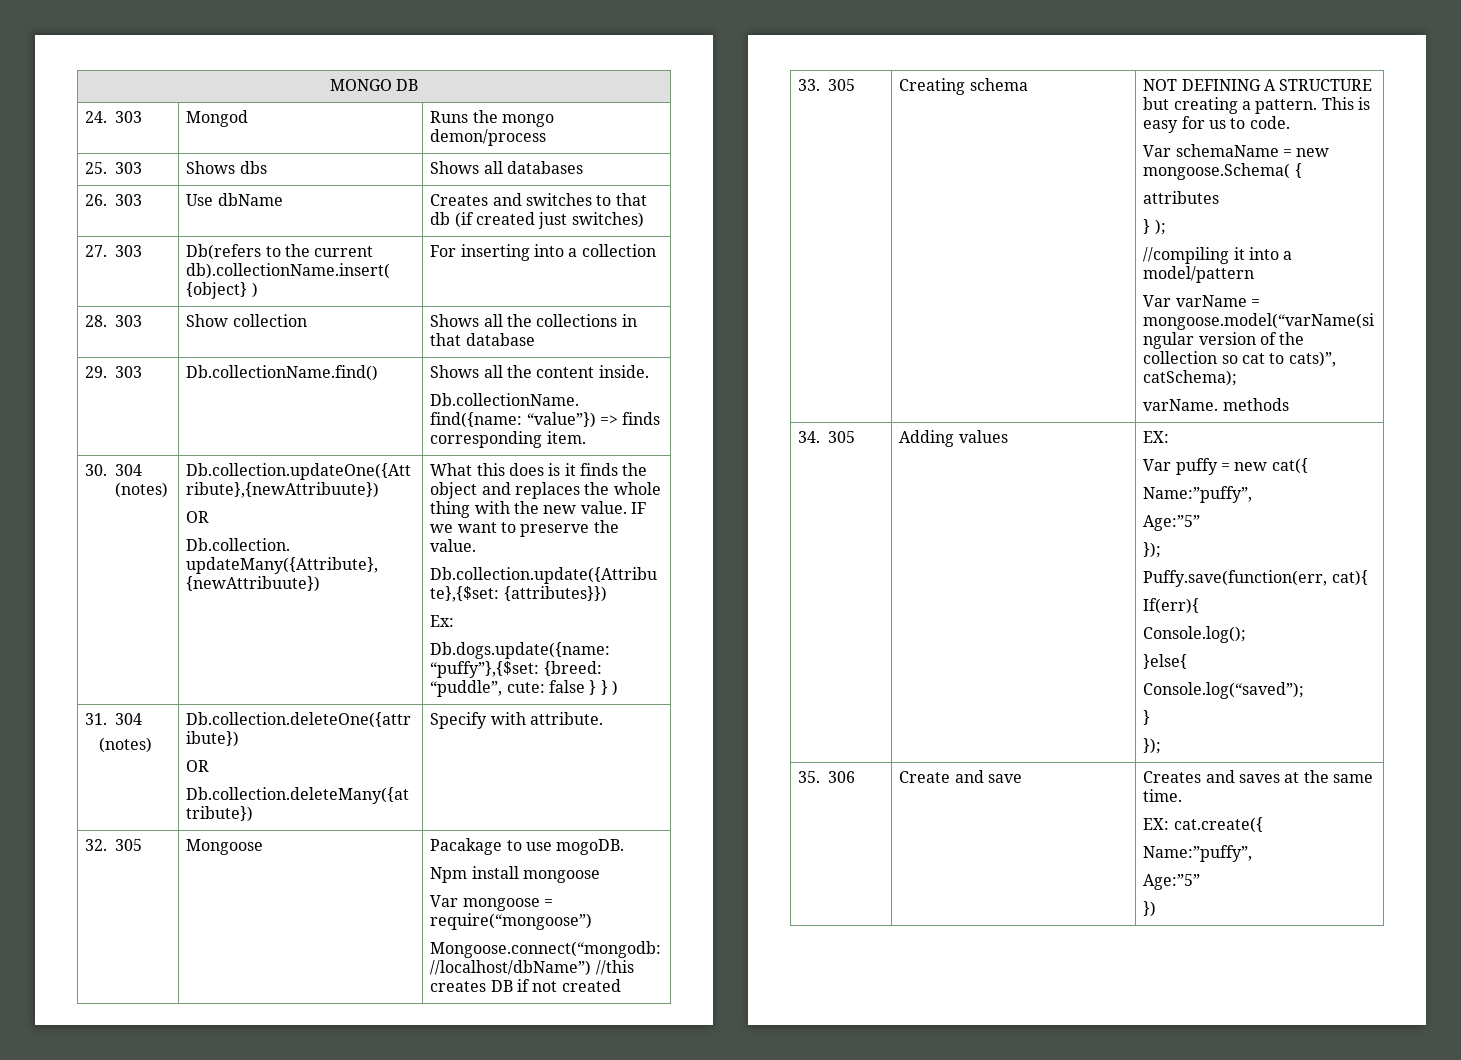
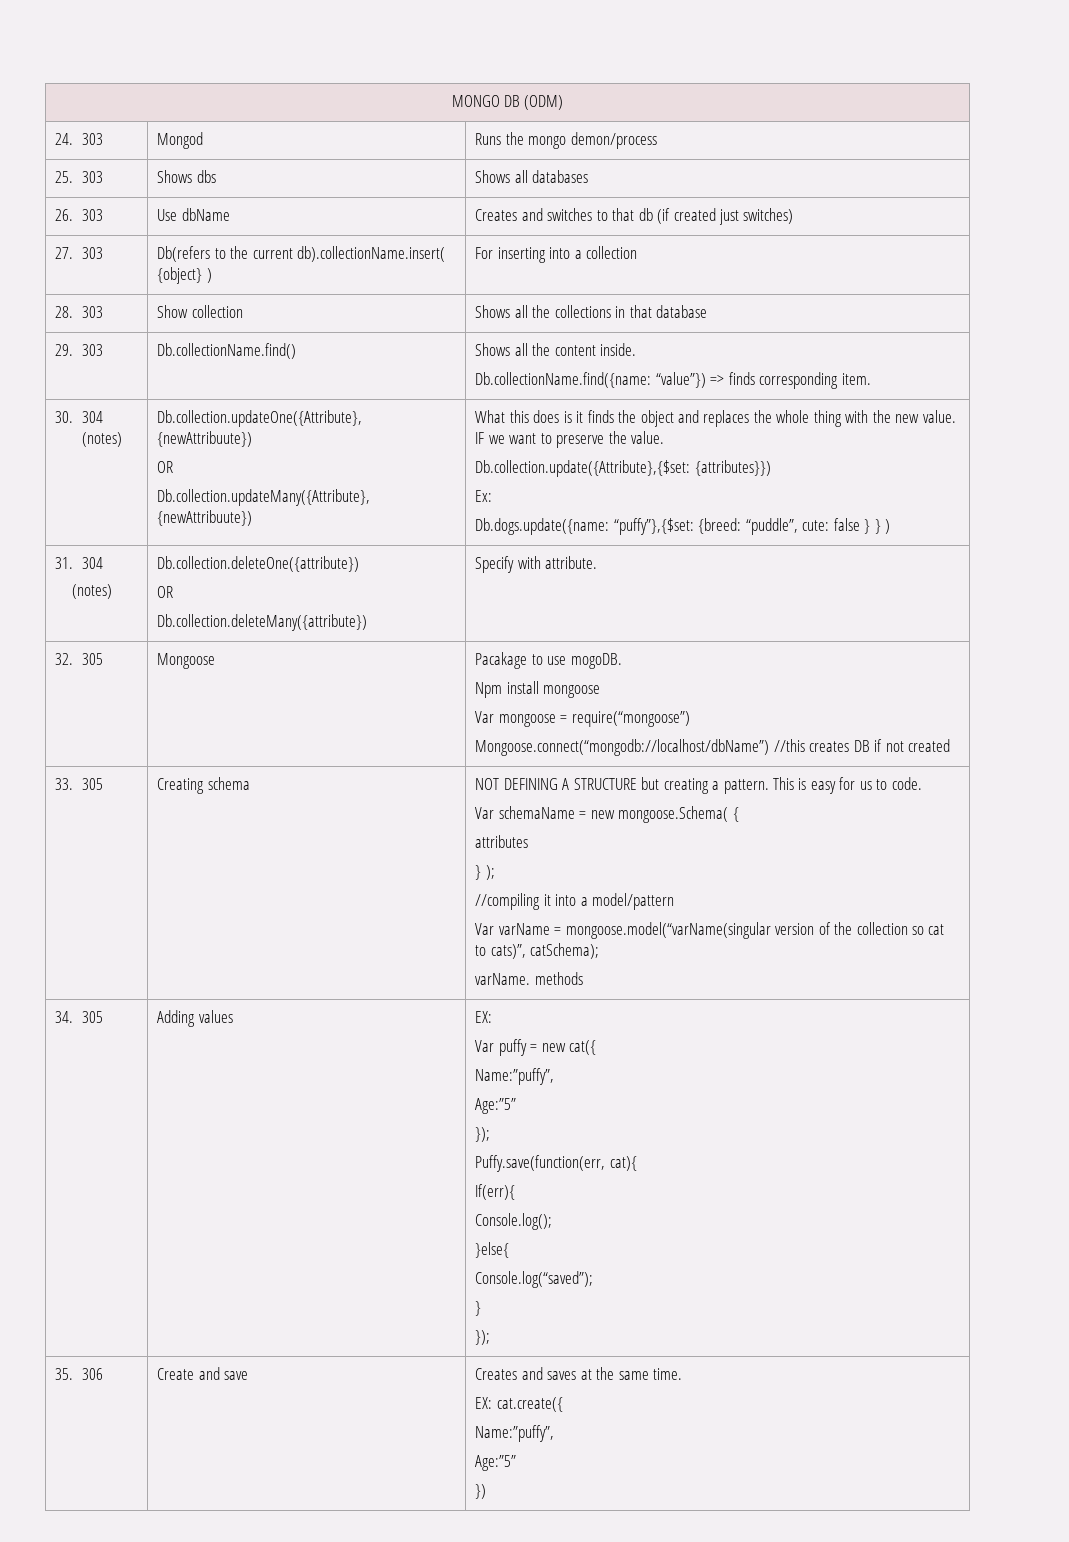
(419, 85) none -> [524,95,564,110] (ODM)

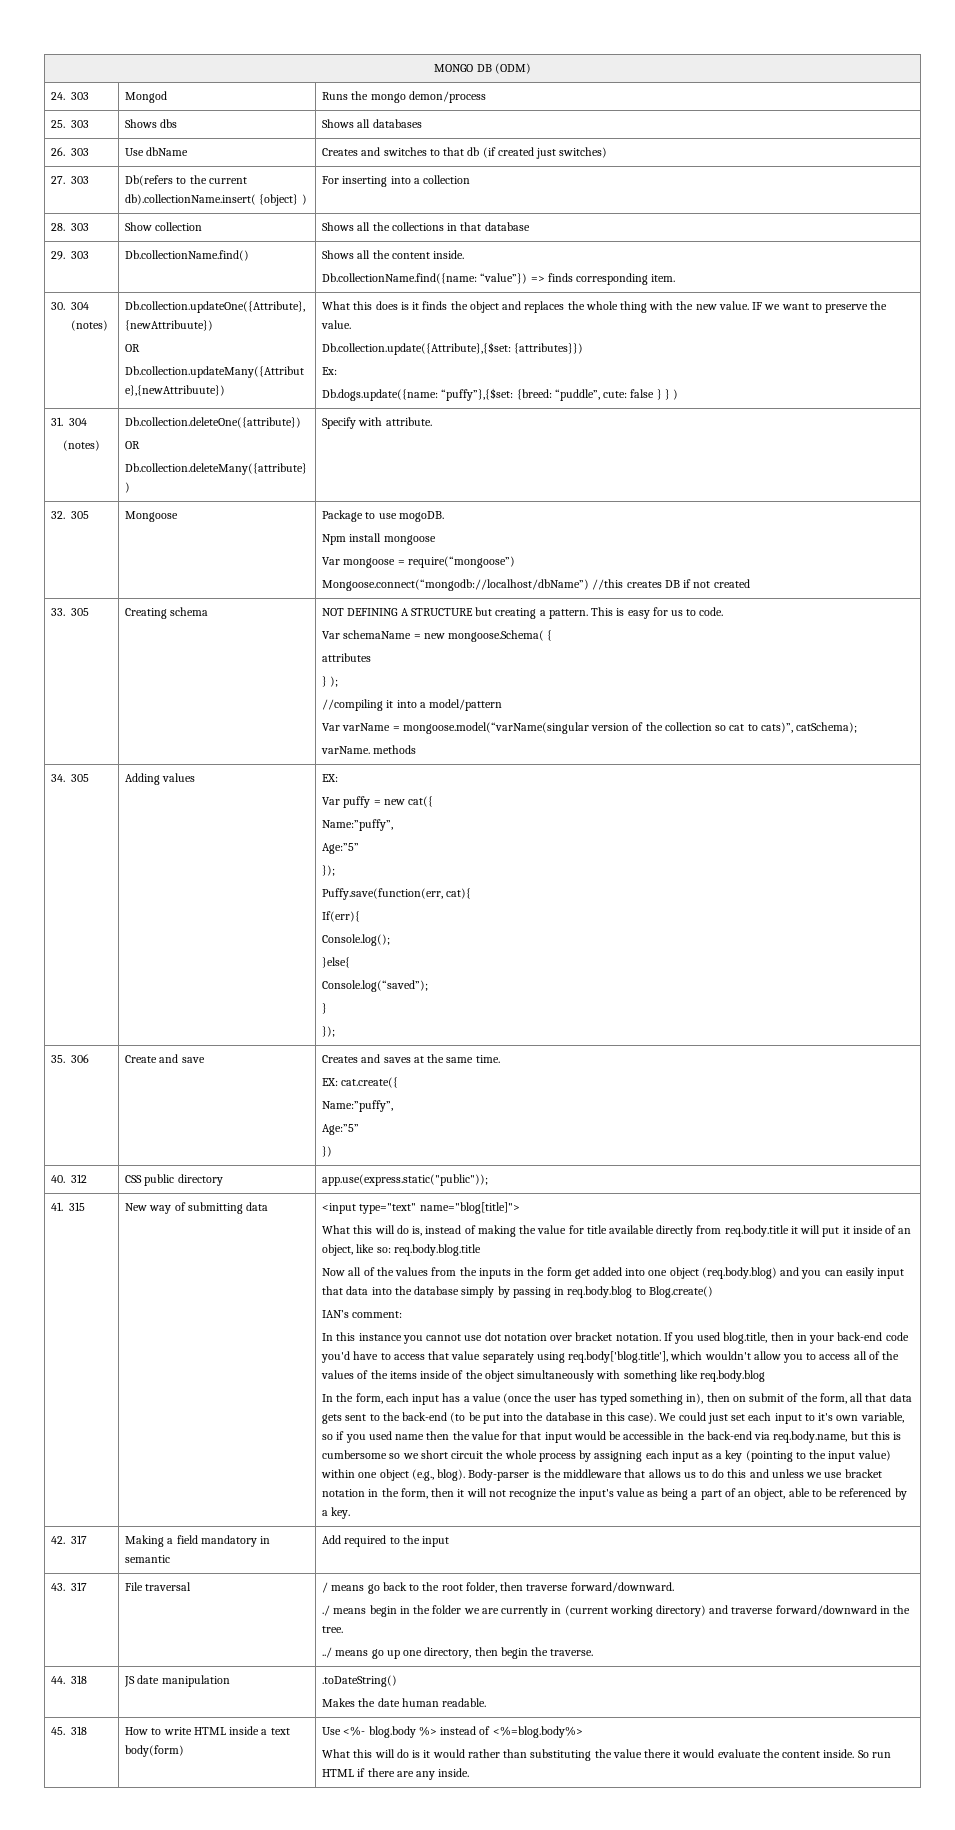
[475,652,528,669] Pacakage -> [322,510,364,522] Package
(487, 1491) none -> [51,1174,88,1183] [125,1174,223,1186] [322,1174,489,1186] [51,1202,86,1211] [125,1202,269,1214] [322,1202,520,1214] [322,1225,912,1237] [322,1244,481,1256] [322,1267,905,1279] [322,1286,713,1298] [322,1310,403,1318] [322,1332,909,1344] [321,1351,900,1363] [321,1370,765,1382] [322,1393,912,1405] [322,1412,904,1424] [322,1431,902,1443] [322,1450,891,1462] [321,1469,882,1481] [322,1488,907,1500] [322,1507,351,1519] [51,1535,88,1544] [125,1535,271,1547] [125,1555,171,1563] [322,1535,450,1547] [51,1582,88,1591] [125,1582,192,1591] [322,1582,674,1594] [322,1605,911,1617] [322,1626,344,1633] [322,1647,594,1659] [51,1675,88,1684] [124,1675,230,1687] [322,1675,398,1687] [322,1698,487,1707] [51,1726,88,1735] [125,1726,290,1735] [125,1745,185,1757] [322,1726,583,1738] [322,1749,891,1761] [322,1768,470,1780] // 40. 312 | CSS public directory | app.use(express.static("public")); // 41. 315 | New way of submitting data | <input type="text" name="blog[title]"> // What this will do is, instead of making the value for title available directly from req.body.title it will put it inside of an object, like so: req.body.blog.title // Now all of the values from the inputs in the form get added into one object (req.body.blog) and you can easily input that data into the database simply by passing in req.body.blog to Blog.create() // IAN’s comment: // In this instance you cannot use dot notation over bracket notation. If you used blog.title, then in your back-end code you'd have to access that value separately using req.body['blog.title'], which wouldn't allow you to access all of the values of the items inside of the object simultaneously with something like req.body.blog // In the form, each input has a value (once the user has typed something in), then on submit of the form, all that data gets sent to the back-end (to be put into the database in this case). We could just set each input to it's own variable, so if you used name then the value for that input would be accessible in the back-end via req.body.name, but this is cumbersome so we short circuit the whole process by assigning each input as a key (pointing to the input value) within one object (e.g., blog). Body-parser is the middleware that allows us to do this and unless we use bracket notation in the form, then it will not recognize the input's value as being a part of an object, able to be referenced by a key. // 42. 317 | Making a field mandatory in semantic | Add required to the input // 43. 317 | File traversal | / means go back to the root folder, then traverse forward/downward. // ./ means begin in the folder we are currently in (current working directory) and traverse forward/downward in the tree. // ../ means go up one directory, then begin the traverse. // 44. 318 | JS date manipulation | .toDateString() // Makes the date human readable. // 45. 318 | How to write HTML inside a text body(form) | Use <%- blog.body %> instead of <%=blog.body%> // What this will do is it would rather than substituting the value there it would evaluate the content inside. So run HTML if there are any inside.

